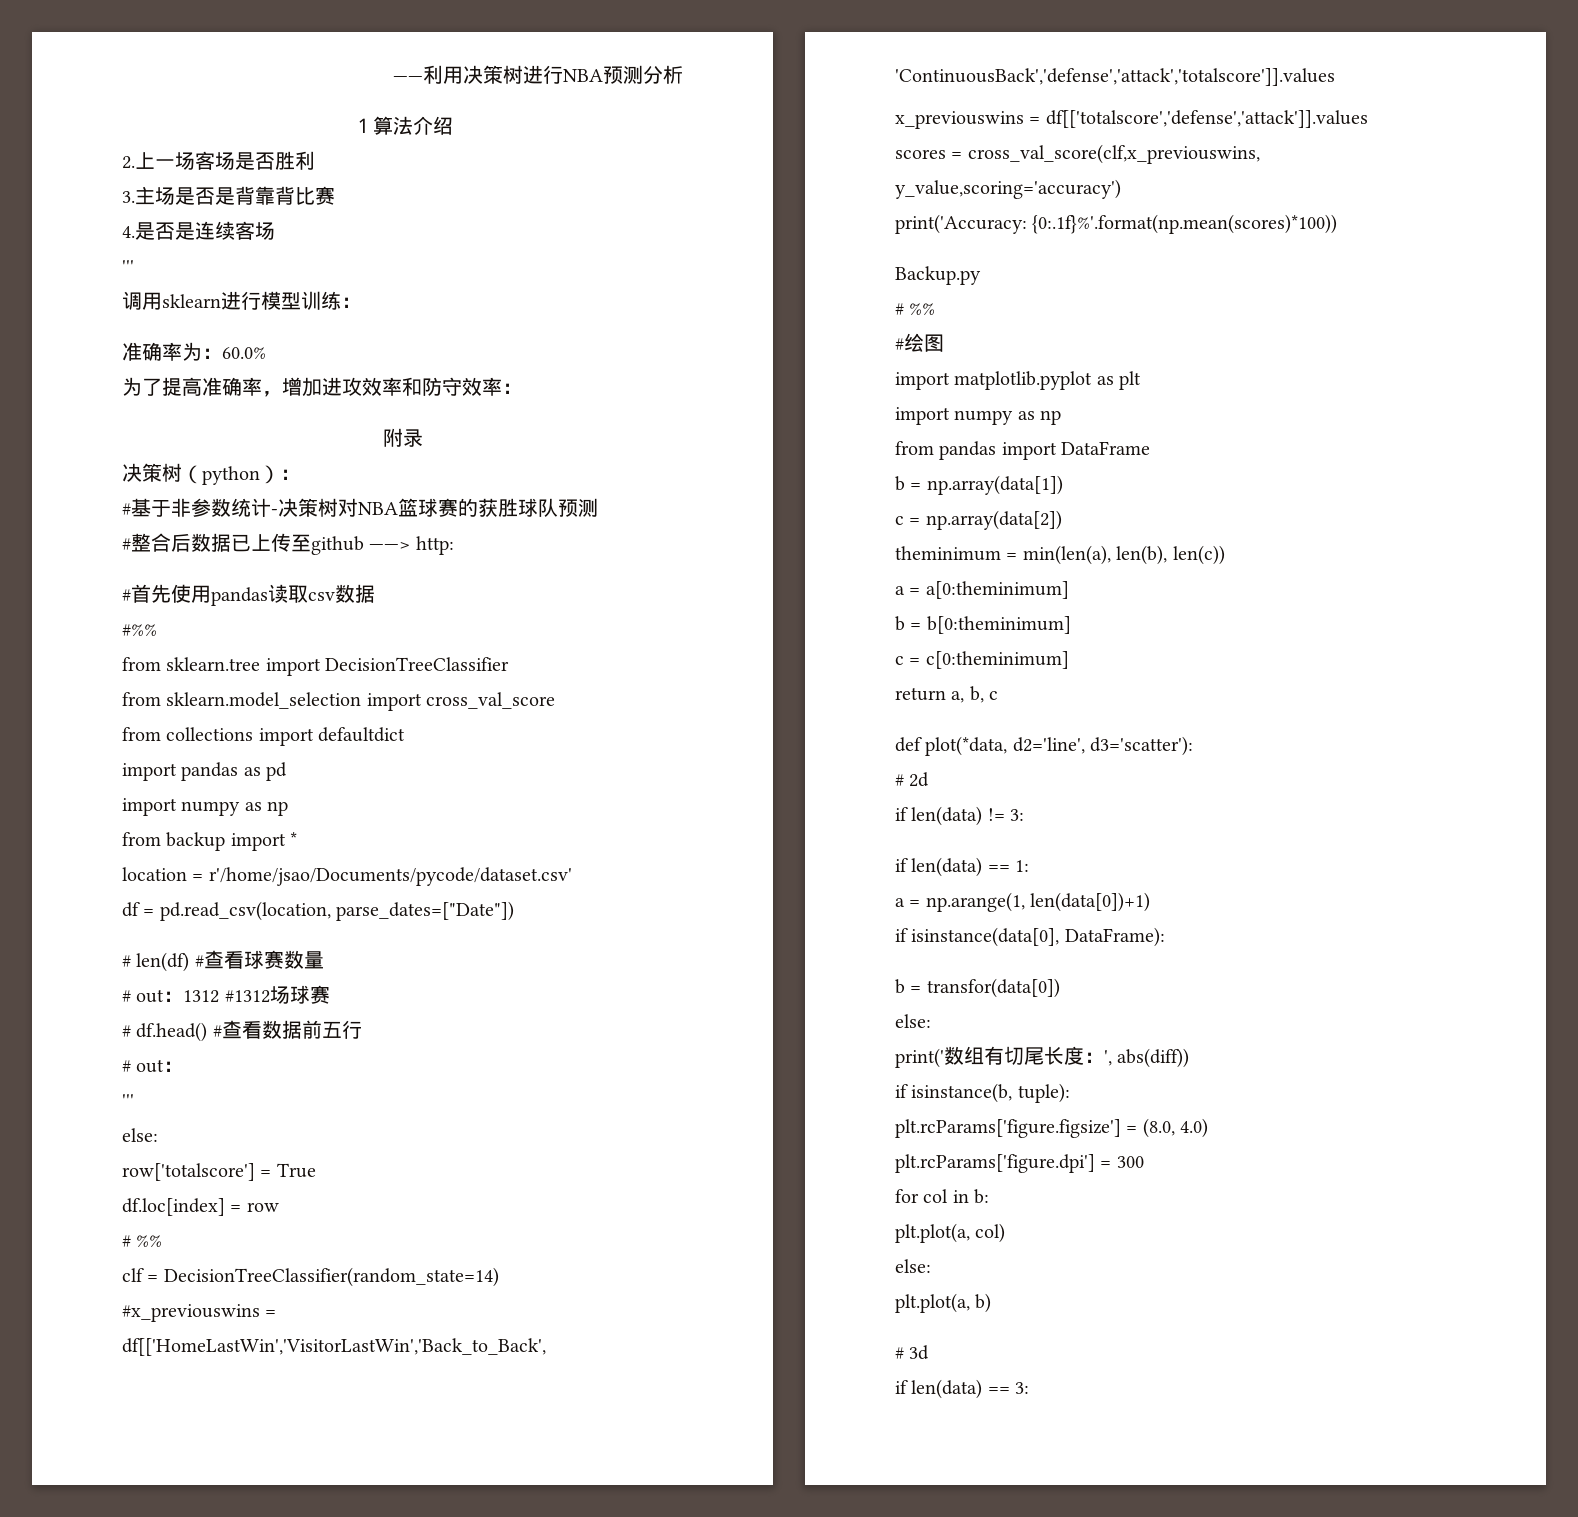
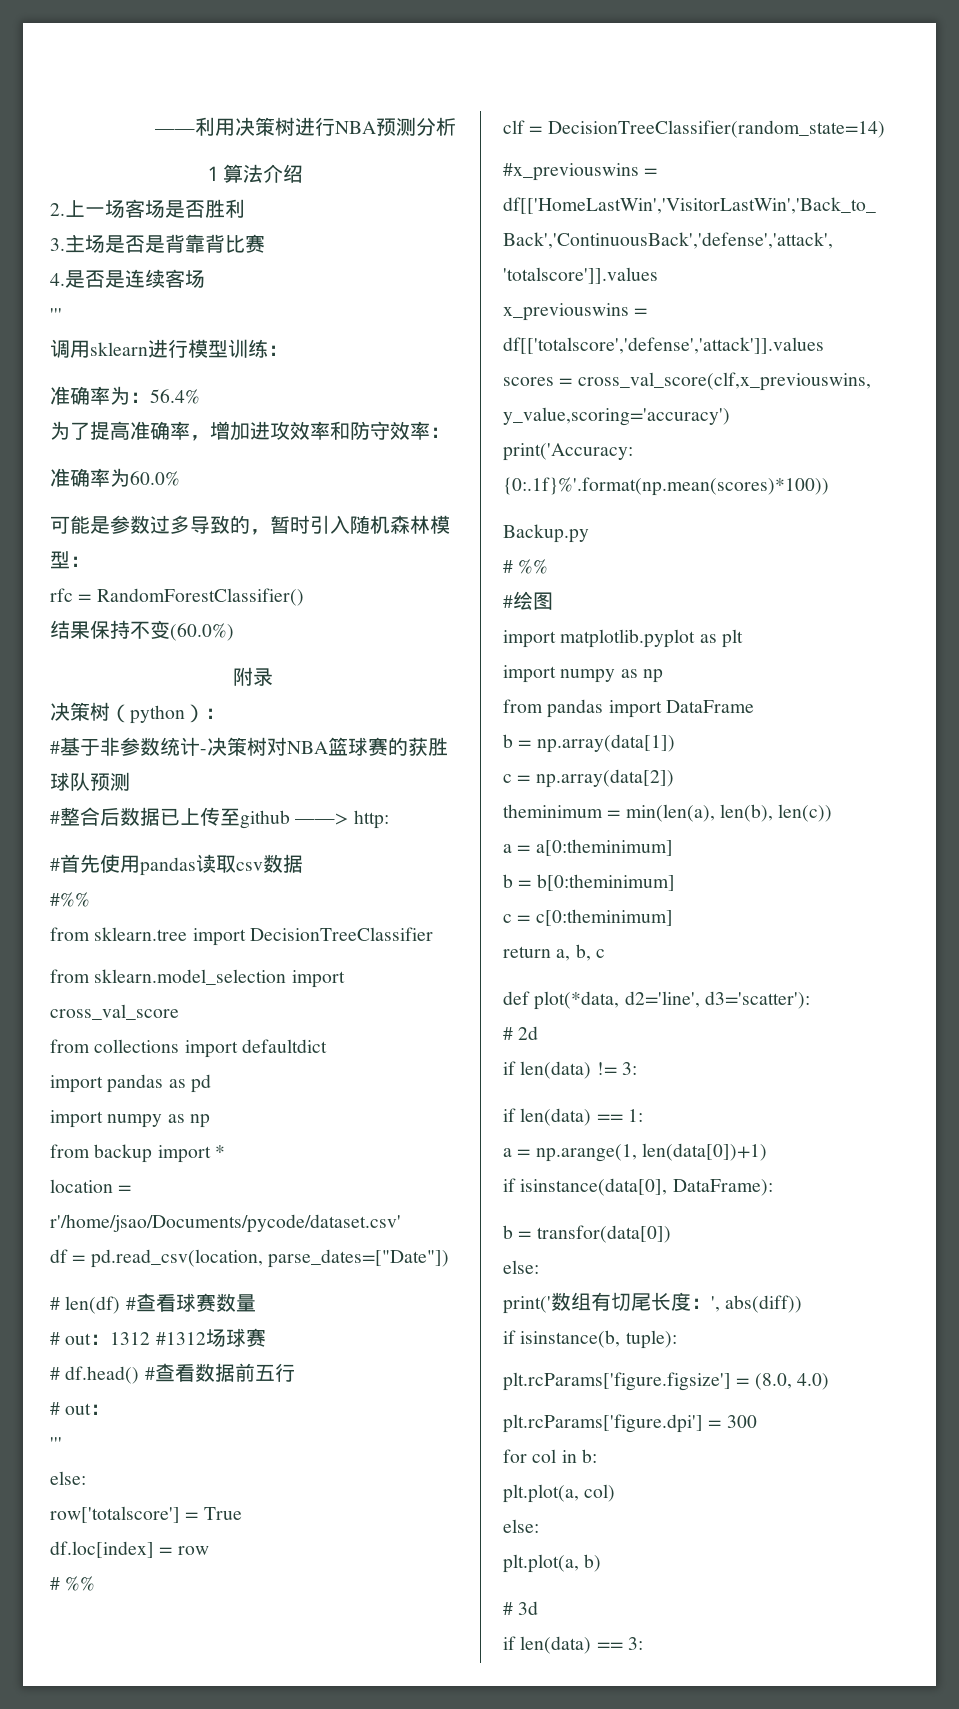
[222,347,266,359] 60.0% -> [150,389,200,404] 56.4%
(522, 388) none -> [50,468,180,487] [50,515,450,535] [50,551,90,569] [50,588,304,606] [50,620,234,641] // 准确率为60.0% // 可能是参数过多导致的，暂时引入随机森林模型： // rfc = RandomForestClassifier() // 结果保持不变(60.0%)

